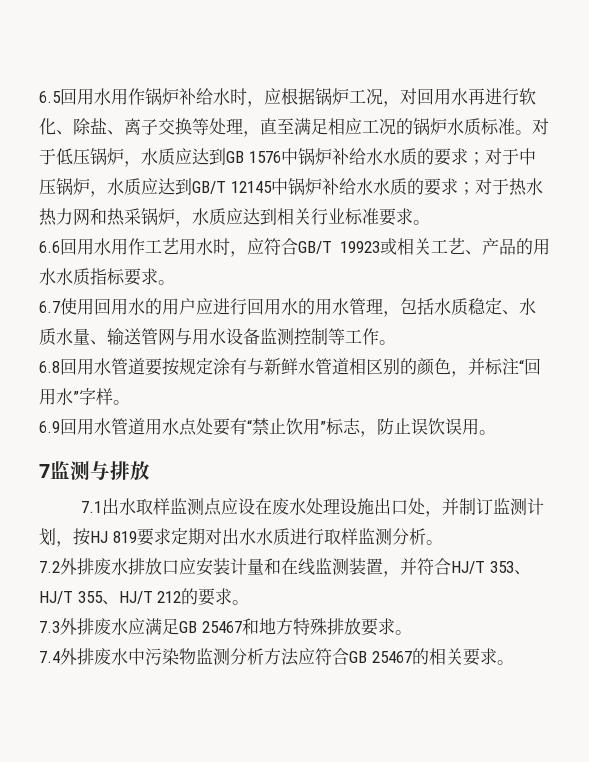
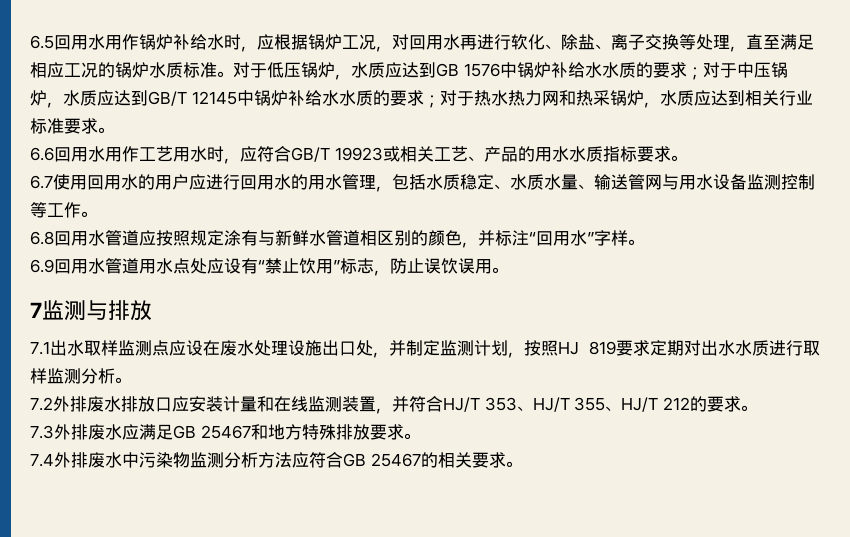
[145,358,179,376] 要按 -> [139,230,190,246] 应按照
[213,418,230,436] 要 -> [207,258,241,274] 应设
[476,498,494,515] 订 -> [423,340,440,356] 定
(90, 537) none -> [541,340,558,356] 照

